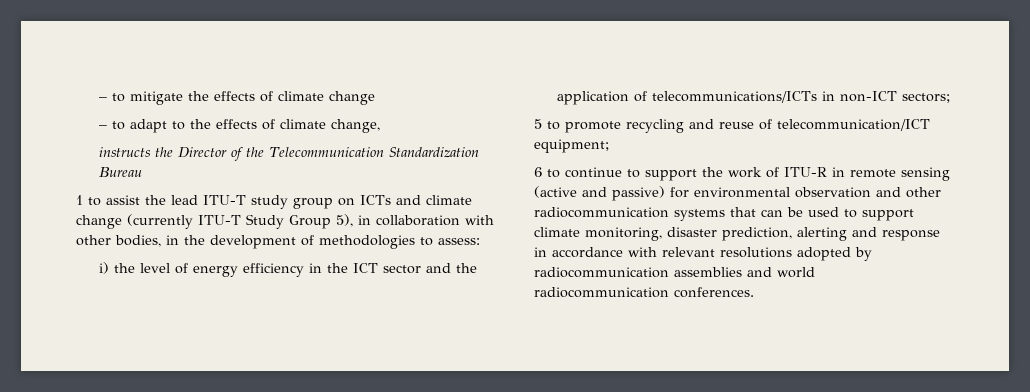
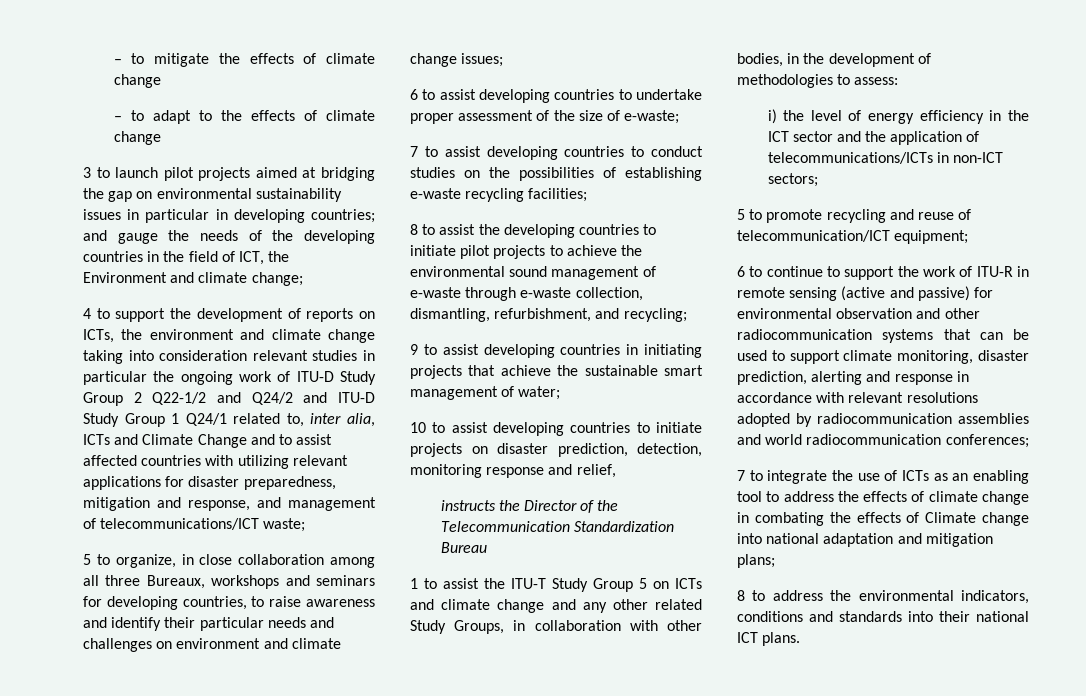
[331,119,381,133] change, -> [113,131,161,145] [83,167,375,181] [83,188,342,202] [83,209,375,223] [83,230,375,244] [83,251,290,265] [83,272,303,286] [83,308,375,322] [83,329,375,343] [83,350,375,364] [83,371,376,385] [83,392,375,406] [83,413,375,427] [83,434,333,448] [83,455,348,469] [83,476,336,490] [83,497,376,511] [83,518,306,532] [83,554,375,568] [83,575,375,589] [83,596,375,610] [83,617,334,631] [83,638,341,652] [410,53,504,67] [410,89,702,103] [410,110,680,124] [410,146,703,160] [410,167,702,181] [410,188,588,202] [410,224,657,238] [410,245,642,259] [410,266,656,280] [410,287,643,301] [410,308,687,322] [410,344,702,358] [410,365,703,379] [410,386,561,400] [410,422,702,436] [410,443,702,457] [410,464,616,478] change // 3 to launch pilot projects aimed at bridging the gap on environmental sustainability issues in particular in developing countries; and gauge the needs of the developing countries in the field of ICT, the Environment and climate change; // 4 to support the development of reports on ICTs, the environment and climate change taking into consideration relevant studies in particular the ongoing work of ITU-D Study Group 2 Q22-1/2 and Q24/2 and ITU-D Study Group 1 Q24/1 related to, inter alia, ICTs and Climate Change and to assist affected countries with utilizing relevant applications for disaster preparedness, mitigation and response, and management of telecommunications/ICT waste; // 5 to organize, in close collaboration among all three Bureaux, workshops and seminars for developing countries, to raise awareness and identify their particular needs and challenges on environment and climate change issues; // 6 to assist developing countries to undertake proper assessment of the size of e-waste; // 7 to assist developing countries to conduct studies on the possibilities of establishing e-waste recycling facilities; // 8 to assist the developing countries to initiate pilot projects to achieve the environmental sound management of e-waste through e-waste collection, dismantling, refurbishment, and recycling; // 9 to assist developing countries in initiating projects that achieve the sustainable smart management of water; // 10 to assist developing countries to initiate projects on disaster prediction, detection, monitoring response and relief,
[171,195,333,209] lead ITU-T study group -> [511,578,647,592] ITU-T Study Group 5
[127,214,353,229] (currently ITU-T Study Group 5), -> [551,599,702,613] [410,620,505,634] and any other related Study Groups,
[674,287,754,298] conferences. -> [945,434,1029,448] [737,470,1029,484] [737,491,1029,505] [737,512,1029,526] [737,533,993,547] [737,554,775,568] [737,590,1029,604] [737,611,1029,622] [737,632,801,646] conferences; // 7 to integrate the use of ICTs as an enabling tool to address the effects of climate change in combating the effects of Climate change into national adaptation and mitigation plans; // 8 to address the environmental indicators, conditions and standards into their national ICT plans.

